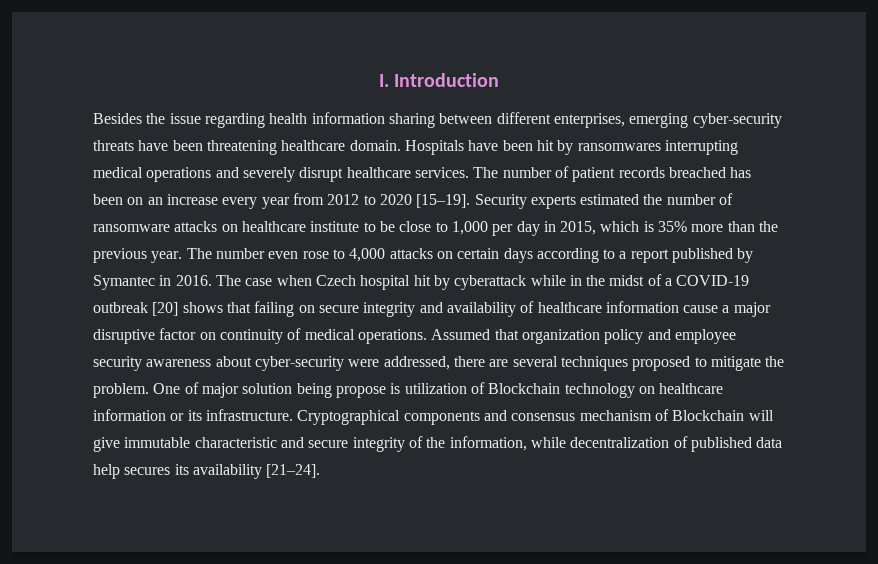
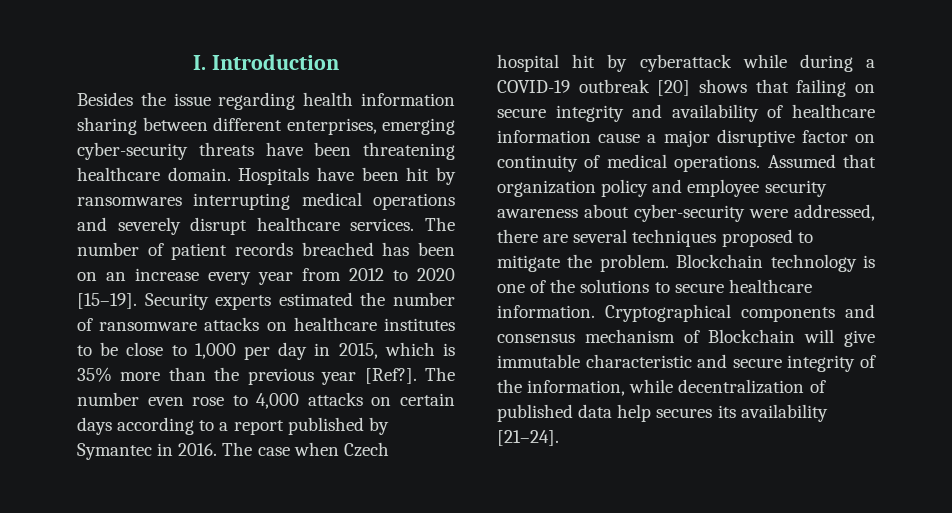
[310,221,360,232] institute -> [384,318,456,331] institutes
[151,251,183,263] year. -> [321,368,417,385] year [Ref?].
[569,274,662,286] in the midst of -> [799,54,853,72] during
[153,382,724,398] [93,409,293,421] One of major solution being propose is utilization of Blockchain technology on healthcare information or its infrastructure. -> [676,254,875,272] [497,279,812,293] [497,305,595,318] Blockchain technology is one of the solutions to secure healthcare information.

